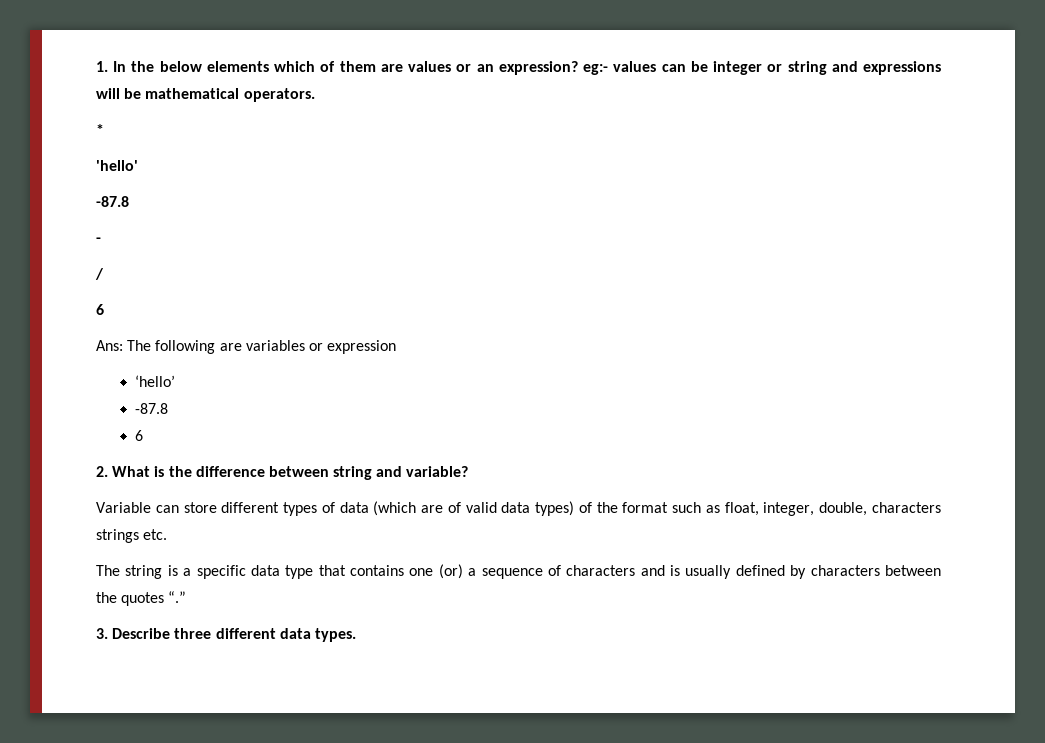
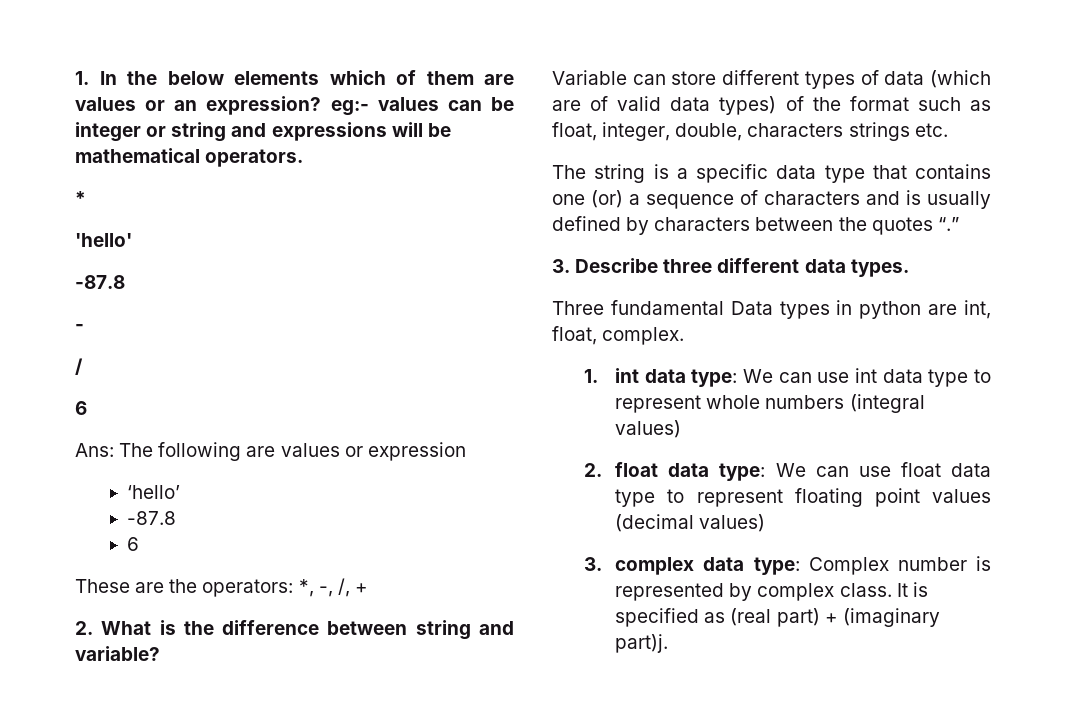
[245,340,305,351] variables -> [280,443,340,457] values
(143, 435) none -> [75,578,368,597] // These are the operators: *, -, /, +
(356, 635) none -> [552,300,991,319] [552,326,685,345] [583,368,991,387] [615,394,925,413] [615,420,682,438] [583,462,991,481] [615,488,991,507] [615,514,766,532] [583,556,991,575] [615,582,928,601] [615,608,940,627] [615,634,669,653] // Three fundamental Data types in python are int, float, complex. // 1. int data type: We can use int data type to represent whole numbers (integral values) // 2. float data type: We can use float data type to represent floating point values (decimal values) // 3. complex data type: Complex number is represented by complex class. It is specified as (real part) + (imaginary part)j.

